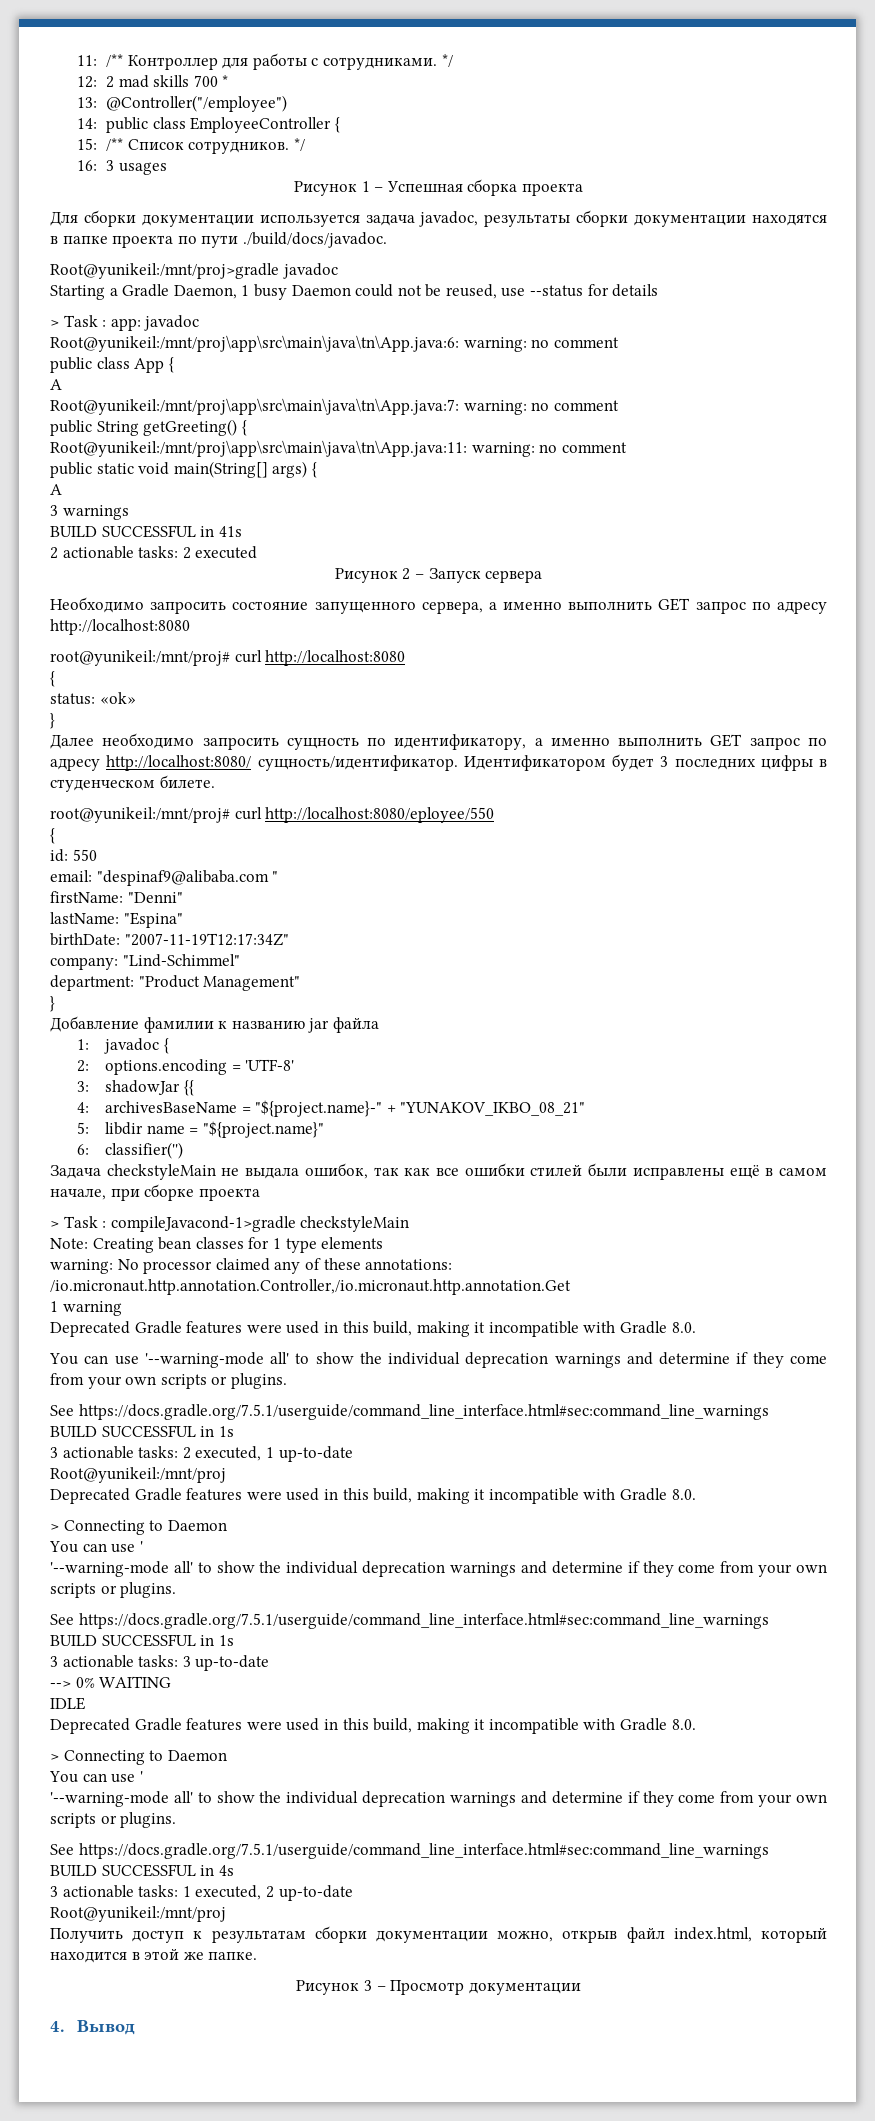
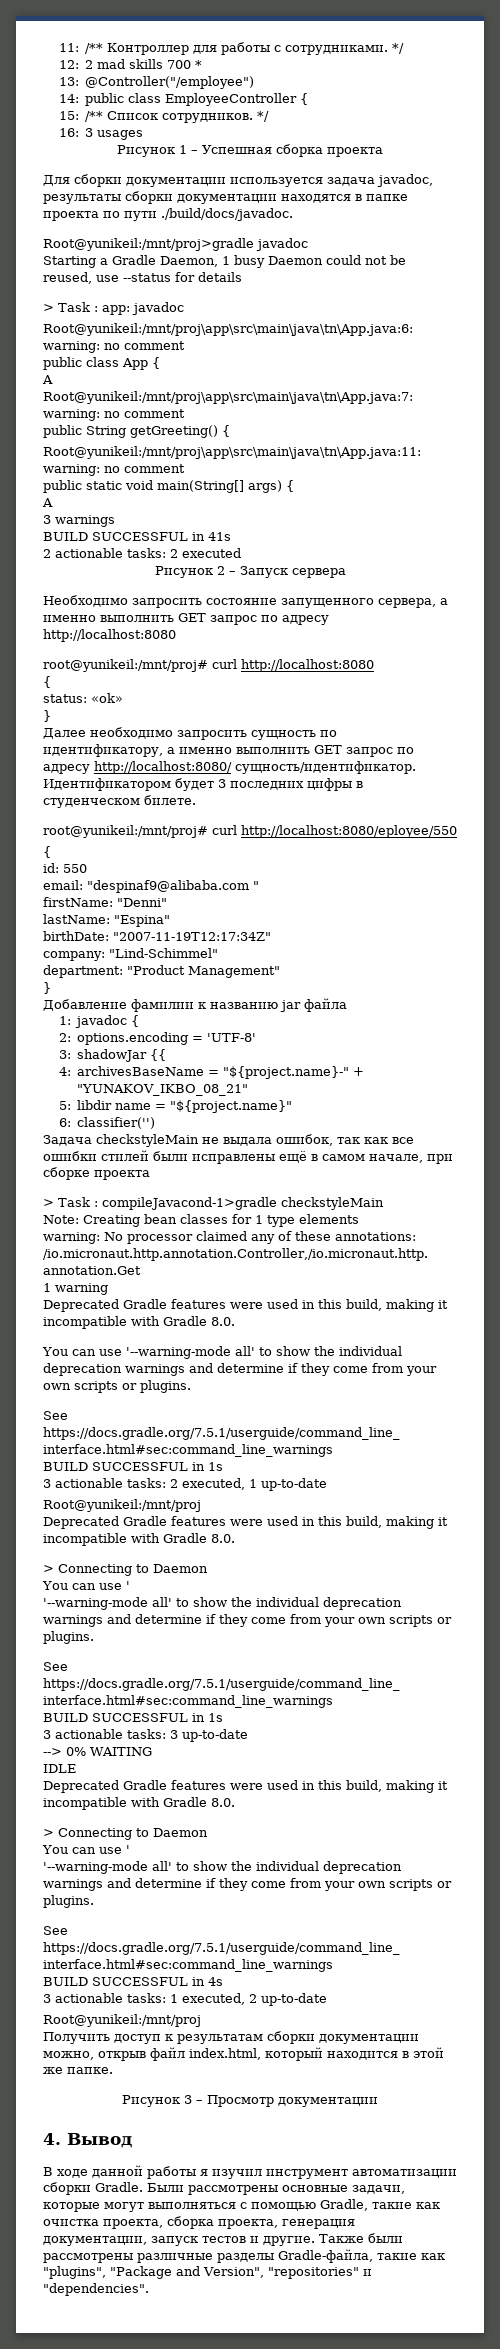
(136, 2027) none -> [43,2165,457,2179] [43,2182,405,2195] [43,2199,440,2212] [43,2216,355,2229] [43,2233,403,2246] [43,2249,445,2263] [43,2266,372,2279] [43,2283,149,2296] // В ходе данной работы я изучил инструмент автоматизации сборки Gradle. Были рассмотрены основные задачи, которые могут выполняться с помощью Gradle, такие как очистка проекта, сборка проекта, генерация документации, запуск тестов и другие. Также были рассмотрены различные разделы Gradle-файла, такие как "plugins", "Package and Version", "repositories" и "dependencies".

